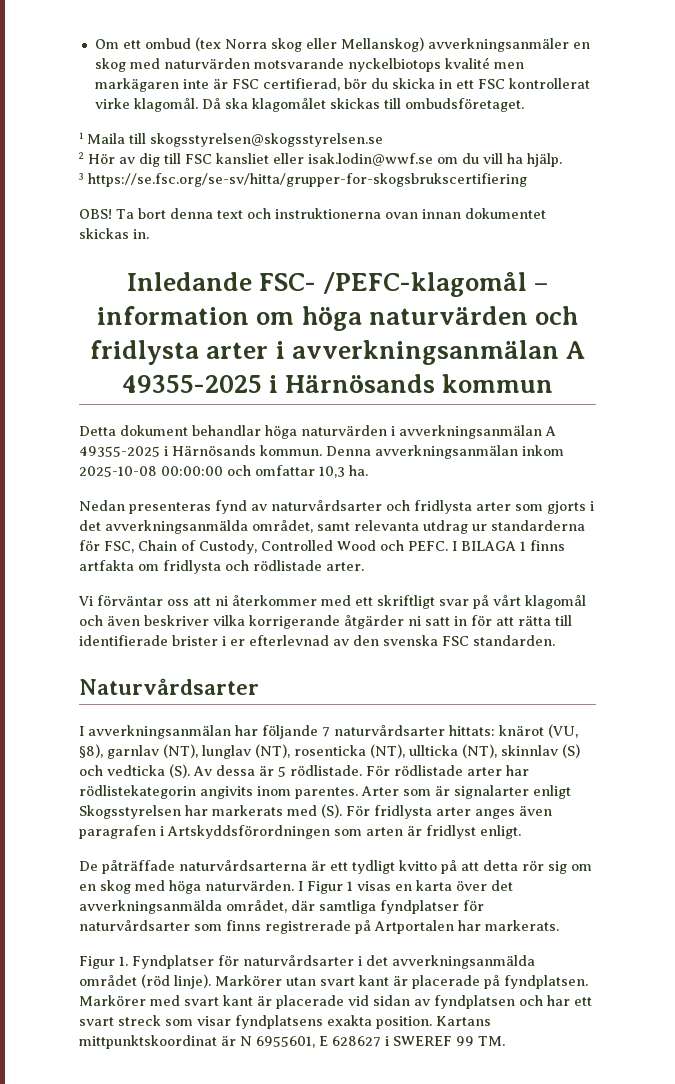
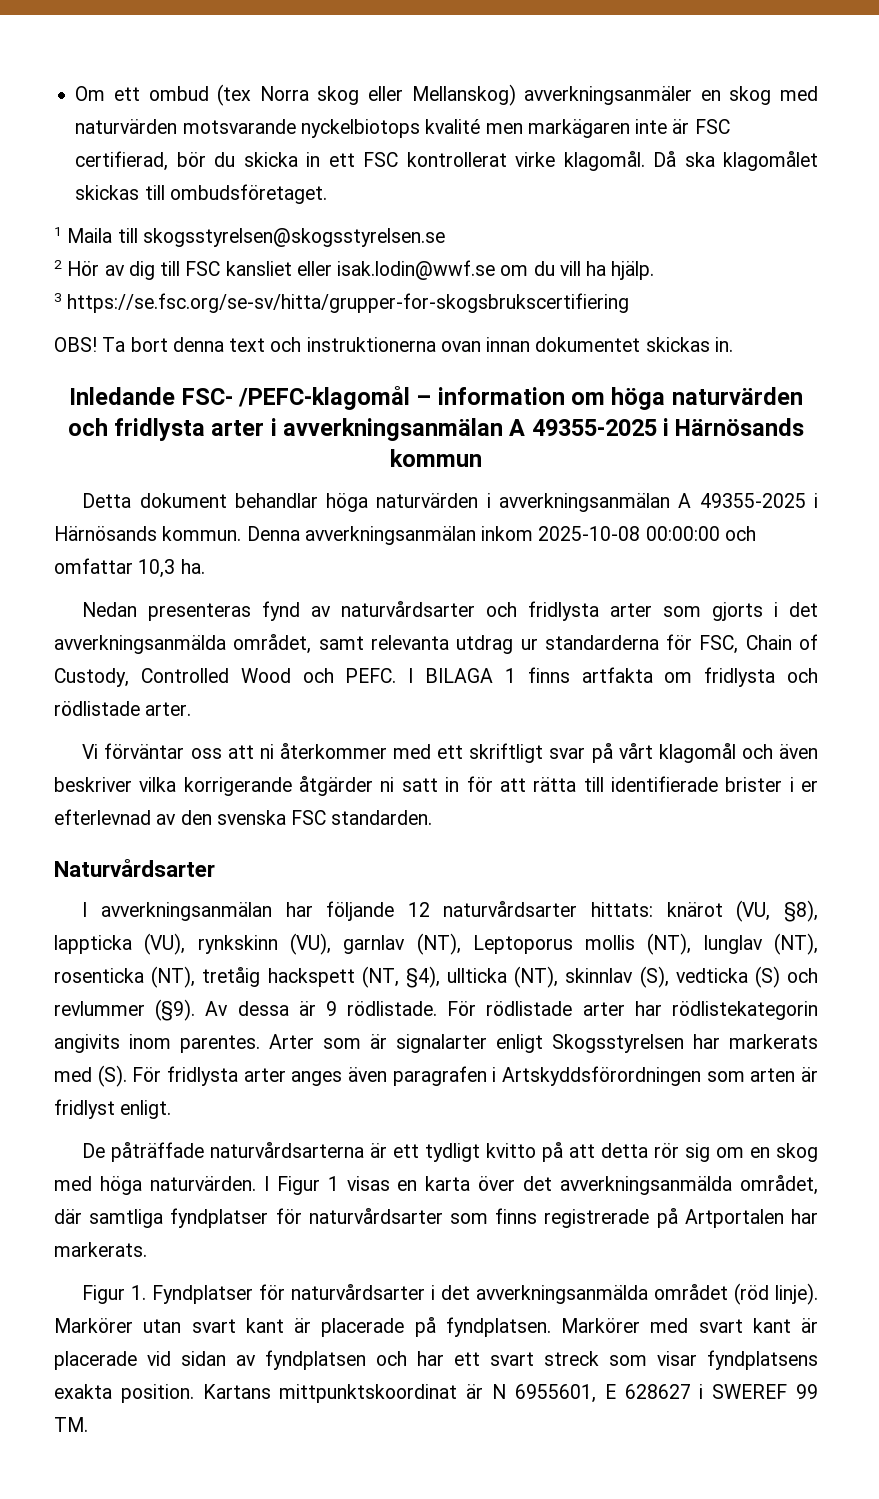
[322,727,330,737] 7 -> [407,902,430,917] 12
[107,744,580,759] [79,764,190,778] garnlav (NT), lunglav (NT), rosenticka (NT), ullticka (NT), skinnlav (S) och vedticka (S). -> [54,933,818,955] [54,966,818,988] [54,999,196,1021] lappticka (VU), rynkskinn (VU), garnlav (NT), Leptoporus mollis (NT), lunglav (NT), rosenticka (NT), tretåig hackspett (NT, §4), ullticka (NT), skinnlav (S), vedticka (S) och revlummer (§9).
[278,766,286,777] 5 -> [325,1001,337,1016] 9

